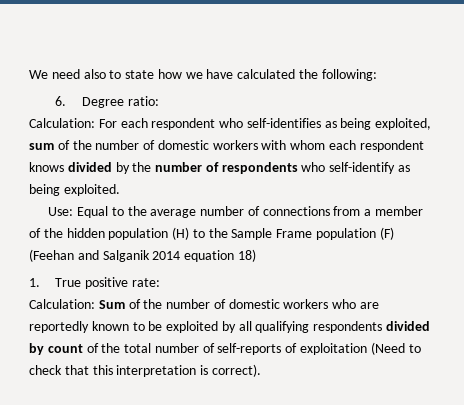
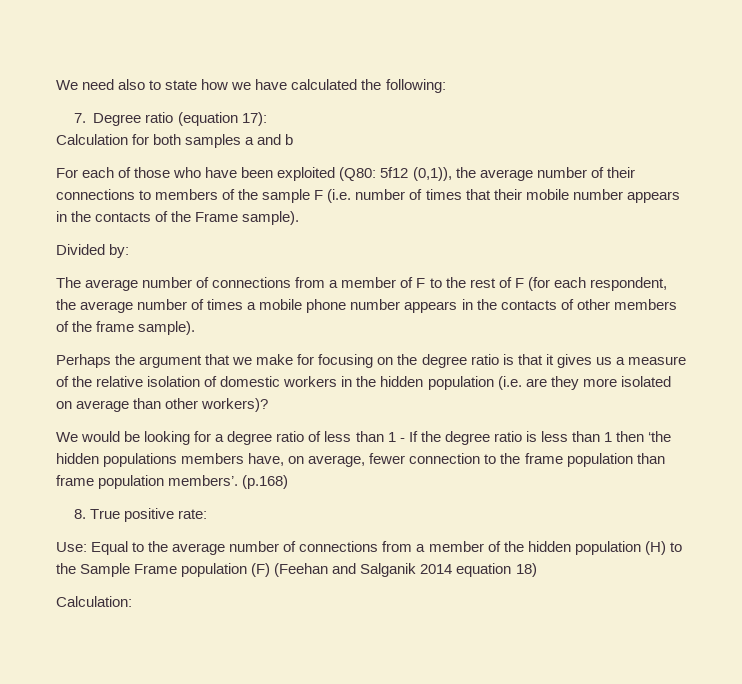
[55,96,159,108] [29,118,432,130] [29,140,424,152] [29,162,411,174] [29,184,120,196] 6. Degree ratio: // Calculation: For each respondent who self-identifies as being exploited, sum of the number of domestic workers with whom each respondent knows divided by the number of respondents who self-identify as being exploited. -> [73,112,267,126] [56,134,294,148] [56,167,635,181] [56,189,680,203] [56,211,300,225] [56,244,130,258] [56,277,667,291] [56,299,677,313] [56,321,196,335] [56,354,686,368] [56,376,671,390] [56,398,269,412] [56,431,672,445] [56,453,665,467] [56,475,289,489] [73,508,208,522] 7. Degree ratio (equation 17): // Calculation for both samples a and b // For each of those who have been exploited (Q80: 5f12 (0,1)), the average number of their connections to members of the sample F (i.e. number of times that their mobile number appears in the contacts of the Frame sample). // Divided by: // The average number of connections from a member of F to the rest of F (for each respondent, the average number of times a mobile phone number appears in the contacts of other members of the frame sample). // Perhaps the argument that we make for focusing on the degree ratio is that it gives us a measure of the relative isolation of domestic workers in the hidden population (i.e. are they more isolated on average than other workers)? // We would be looking for a degree ratio of less than 1 - If the degree ratio is less than 1 then ‘the hidden populations members have, on average, fewer connection to the frame population than frame population members’. (p.168) // 8. True positive rate:
[29,277,160,289] [29,299,380,309] [29,321,431,333] [29,342,421,355] [29,364,261,377] 1. True positive rate: // Calculation: Sum of the number of domestic workers who are reportedly known to be exploited by all qualifying respondents divided by count of the total number of self-reports of exploitation (Need to check that this interpretation is correct). -> [56,596,132,607] Calculation:

